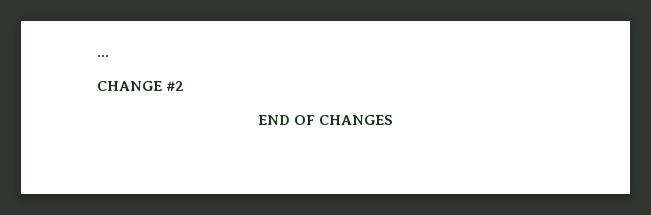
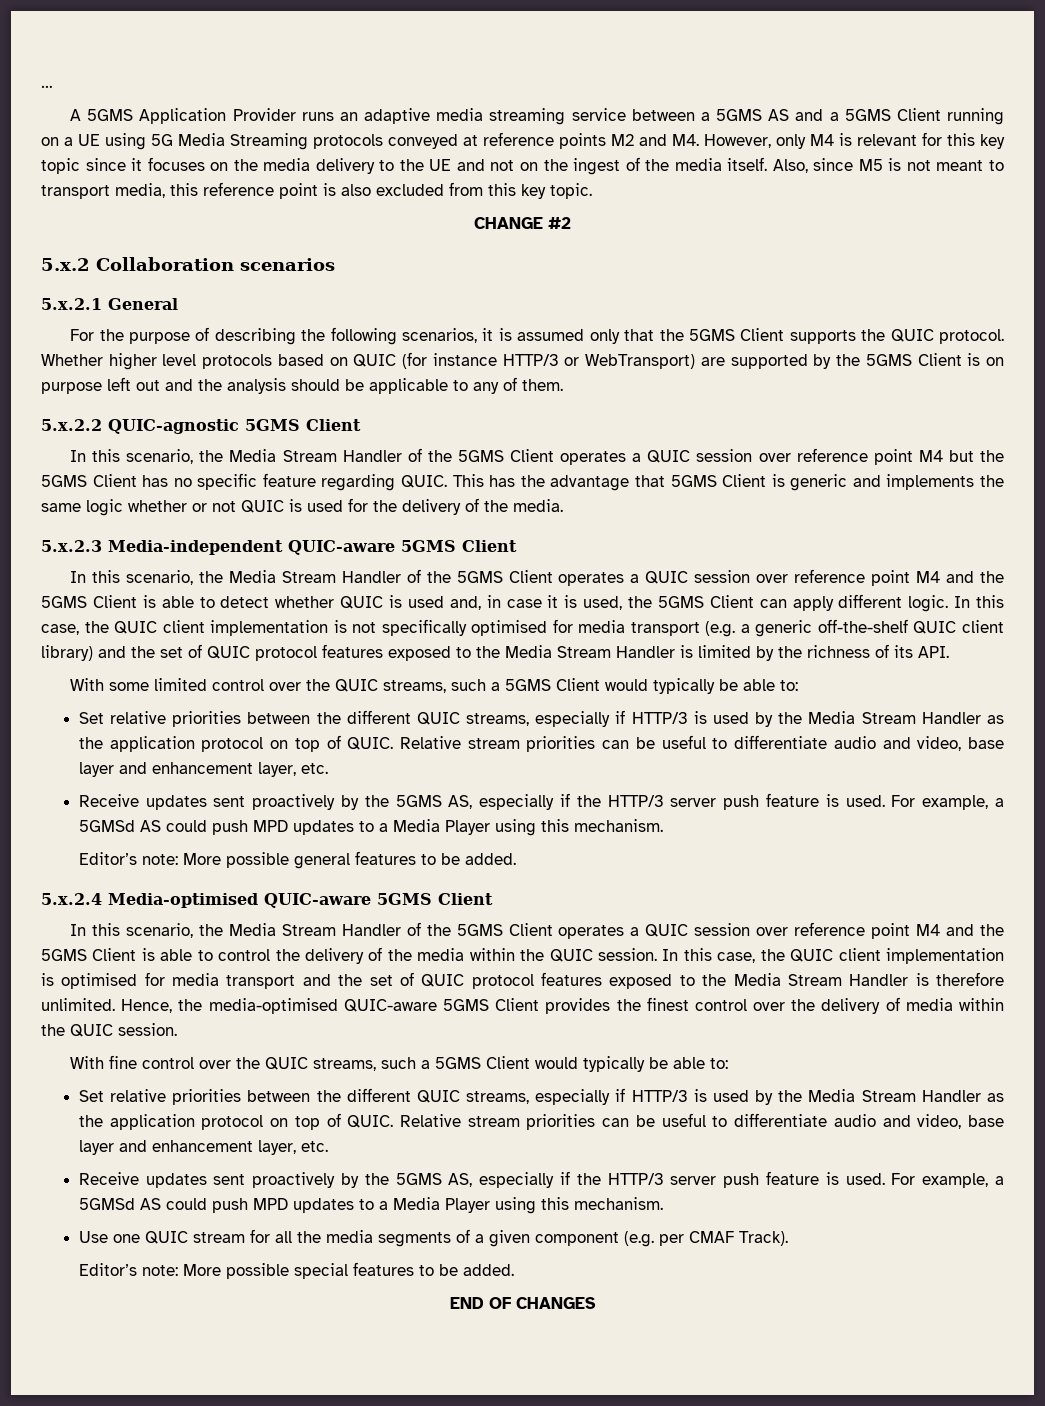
[97,81,185,91] CHANGE #2 -> [70,108,1005,125] [41,132,1005,150] [41,157,1005,175] [41,182,592,199] [474,217,571,229] [41,257,335,271] [41,298,178,310] [70,327,1005,345] [41,352,1004,370] [41,377,563,394] [41,419,361,434] [70,448,1004,465] [41,473,1004,491] [41,498,563,516] [41,540,517,555] [70,569,1004,586] [41,594,1004,612] [41,619,1004,637] [41,644,949,661] [70,678,799,694] [78,710,1004,727] [78,735,1004,752] [78,762,328,777] [78,793,1004,810] [78,819,663,836] [79,851,517,869] [41,893,493,908] [70,922,1004,939] [41,947,1005,964] [41,972,1004,989] [41,997,1004,1014] [41,1023,177,1037] [70,1055,729,1072] [78,1088,1004,1105] [78,1113,1004,1130] [78,1140,328,1155] [78,1171,1004,1188] [78,1197,663,1214] [78,1229,788,1247] [79,1262,515,1279] A 5GMS Application Provider runs an adaptive media streaming service between a 5GMS AS and a 5GMS Client running on a UE using 5G Media Streaming protocols conveyed at reference points M2 and M4. However, only M4 is relevant for this key topic since it focuses on the media delivery to the UE and not on the ingest of the media itself. Also, since M5 is not meant to transport media, this reference point is also excluded from this key topic. // CHANGE #2 // 5.x.2 Collaboration scenarios // 5.x.2.1 General // For the purpose of describing the following scenarios, it is assumed only that the 5GMS Client supports the QUIC protocol. Whether higher level protocols based on QUIC (for instance HTTP/3 or WebTransport) are supported by the 5GMS Client is on purpose left out and the analysis should be applicable to any of them. // 5.x.2.2 QUIC-agnostic 5GMS Client // In this scenario, the Media Stream Handler of the 5GMS Client operates a QUIC session over reference point M4 but the 5GMS Client has no specific feature regarding QUIC. This has the advantage that 5GMS Client is generic and implements the same logic whether or not QUIC is used for the delivery of the media. // 5.x.2.3 Media-independent QUIC-aware 5GMS Client // In this scenario, the Media Stream Handler of the 5GMS Client operates a QUIC session over reference point M4 and the 5GMS Client is able to detect whether QUIC is used and, in case it is used, the 5GMS Client can apply different logic. In this case, the QUIC client implementation is not specifically optimised for media transport (e.g. a generic off-the-shelf QUIC client library) and the set of QUIC protocol features exposed to the Media Stream Handler is limited by the richness of its API. // With some limited control over the QUIC streams, such a 5GMS Client would typically be able to: // Set relative priorities between the different QUIC streams, especially if HTTP/3 is used by the Media Stream Handler as the application protocol on top of QUIC. Relative stream priorities can be useful to differentiate audio and video, base layer and enhancement layer, etc. // Receive updates sent proactively by the 5GMS AS, especially if the HTTP/3 server push feature is used. For example, a 5GMSd AS could push MPD updates to a Media Player using this mechanism. // Editor’s note: More possible general features to be added. // 5.x.2.4 Media-optimised QUIC-aware 5GMS Client // In this scenario, the Media Stream Handler of the 5GMS Client operates a QUIC session over reference point M4 and the 5GMS Client is able to control the delivery of the media within the QUIC session. In this case, the QUIC client implementation is optimised for media transport and the set of QUIC protocol features exposed to the Media Stream Handler is therefore unlimited. Hence, the media-optimised QUIC-aware 5GMS Client provides the finest control over the delivery of media within the QUIC session. // With fine control over the QUIC streams, such a 5GMS Client would typically be able to: // Set relative priorities between the different QUIC streams, especially if HTTP/3 is used by the Media Stream Handler as the application protocol on top of QUIC. Relative stream priorities can be useful to differentiate audio and video, base layer and enhancement layer, etc. // Receive updates sent proactively by the 5GMS AS, especially if the HTTP/3 server push feature is used. For example, a 5GMSd AS could push MPD updates to a Media Player using this mechanism. // Use one QUIC stream for all the media segments of a given component (e.g. per CMAF Track). // Editor’s note: More possible special features to be added.

